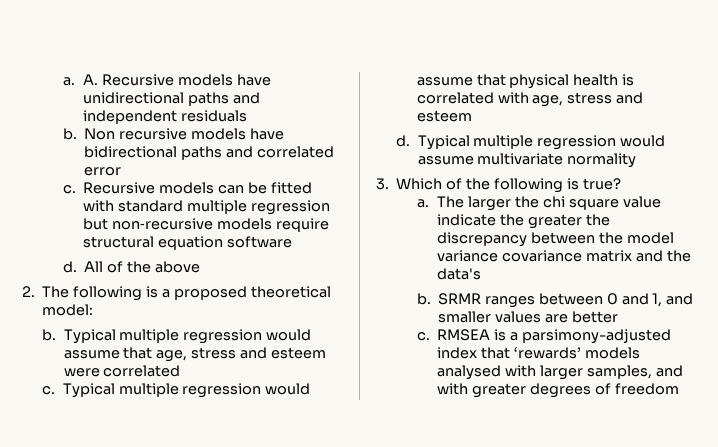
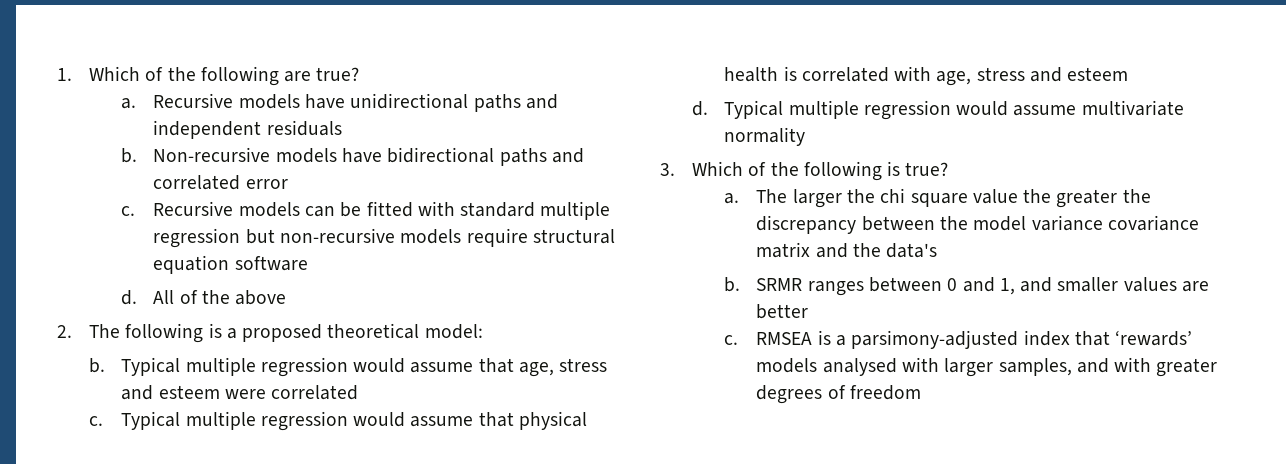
[62,74,98,86] a. A. -> [57,66,360,86] [121,98,137,109] 1. Which of the following are true? // a.
[83,128,187,140] Non recursive -> [153,147,271,162] Non-recursive
[436,214,496,226] indicate -> (1018, 196) none

